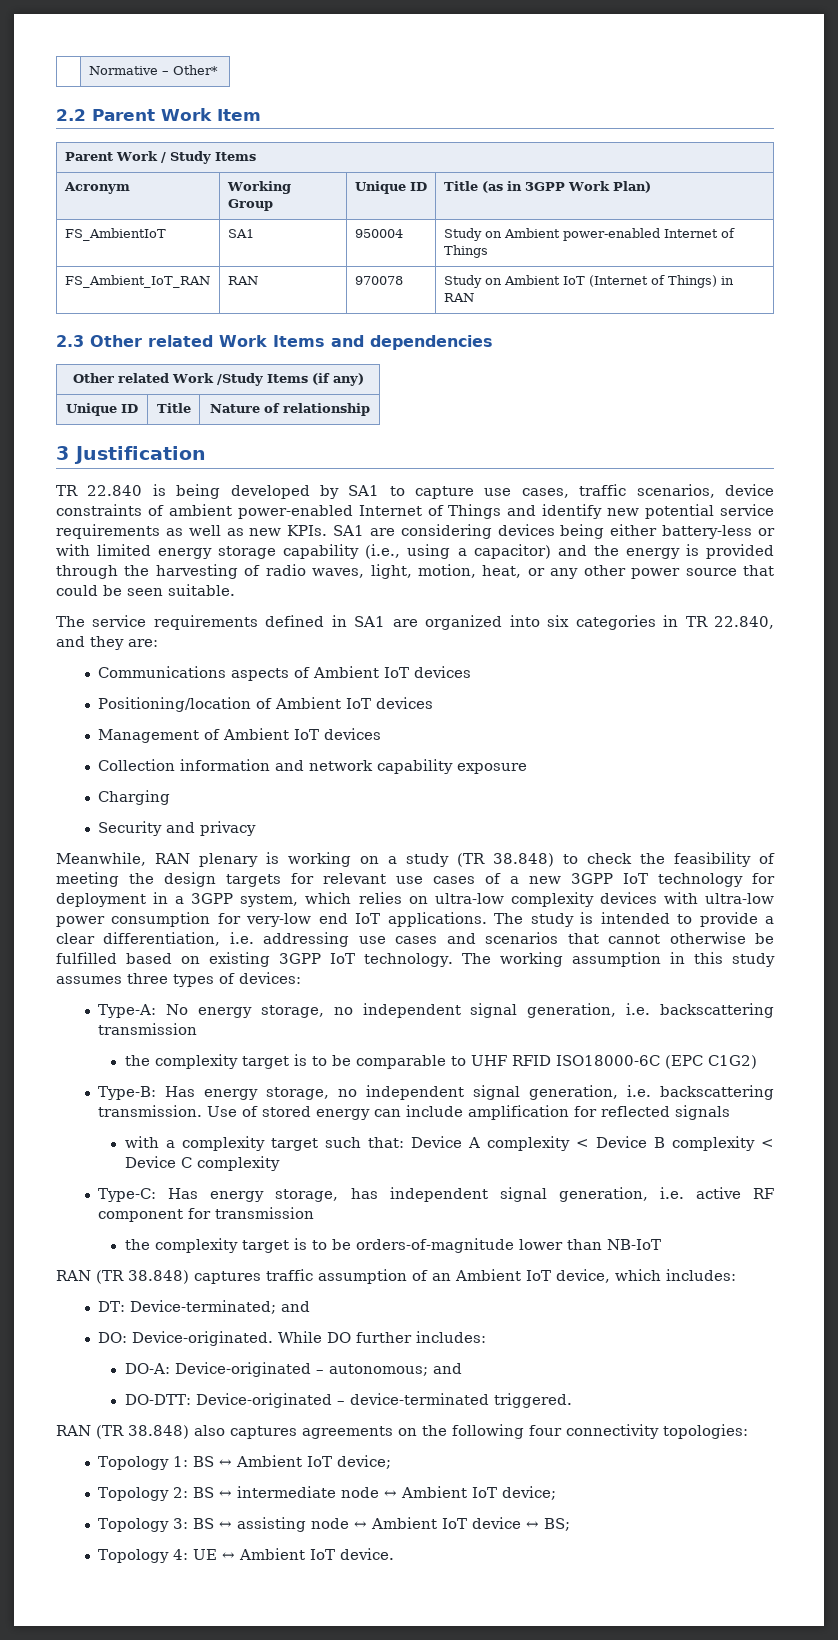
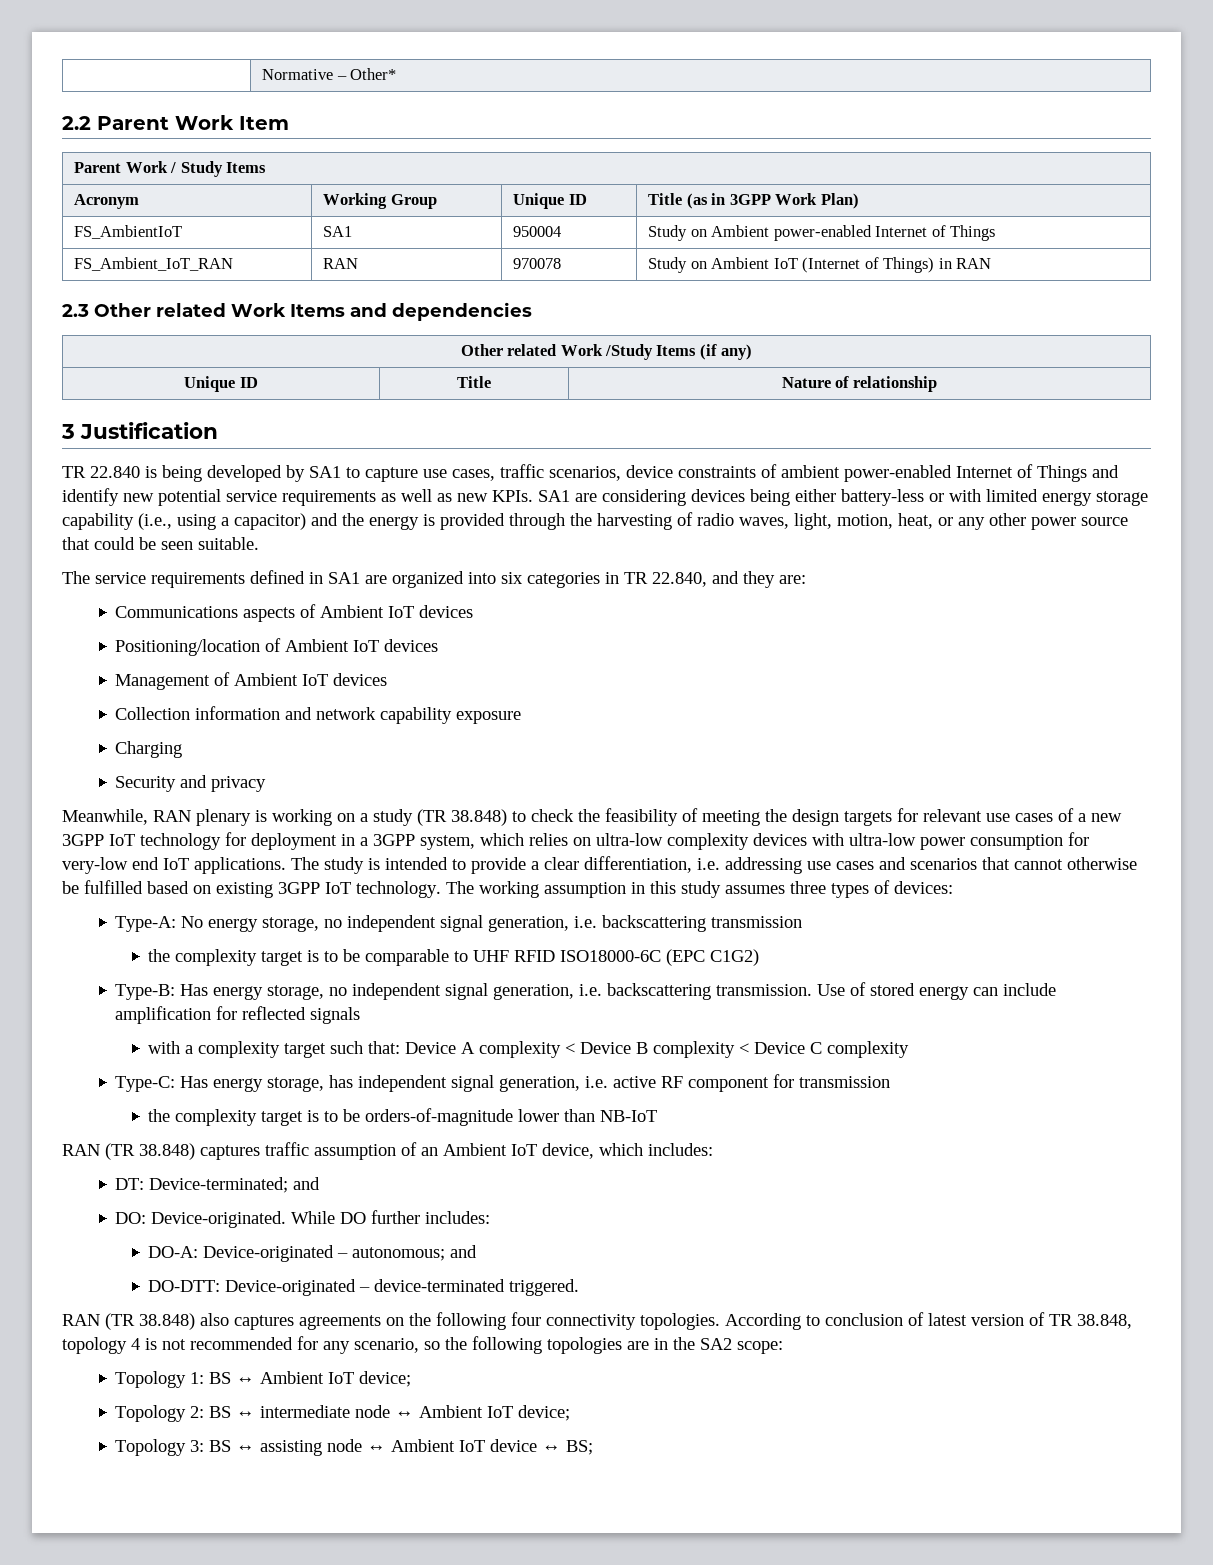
[663,1424,748,1439] topologies: -> [640,1312,1132,1330] [62,1336,783,1354] topologies. According to conclusion of latest version of TR 38.848, topology 4 is not recommended for any scenario, so the following topologies are in the SA2 scope:
[98,1548,395,1563] // Topology 4: UE ↔ Ambient IoT device. -> (594, 1447) none

